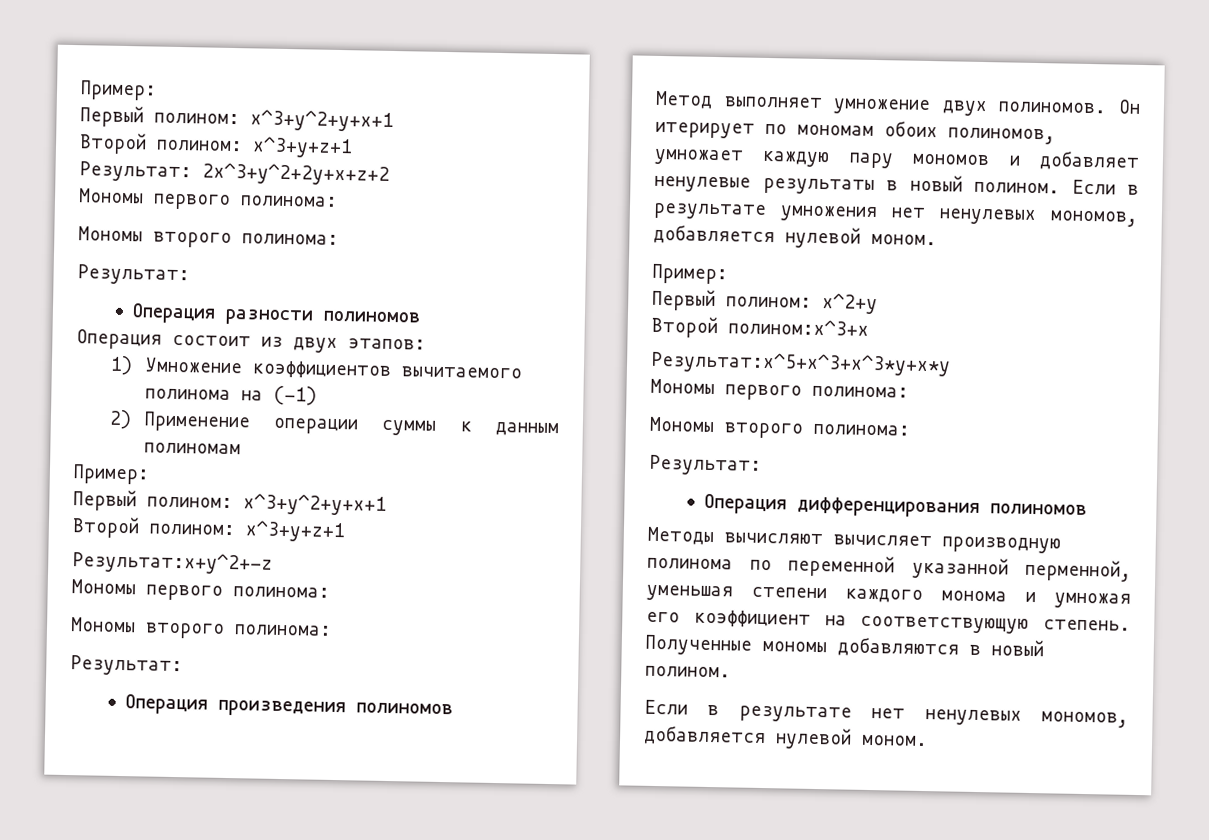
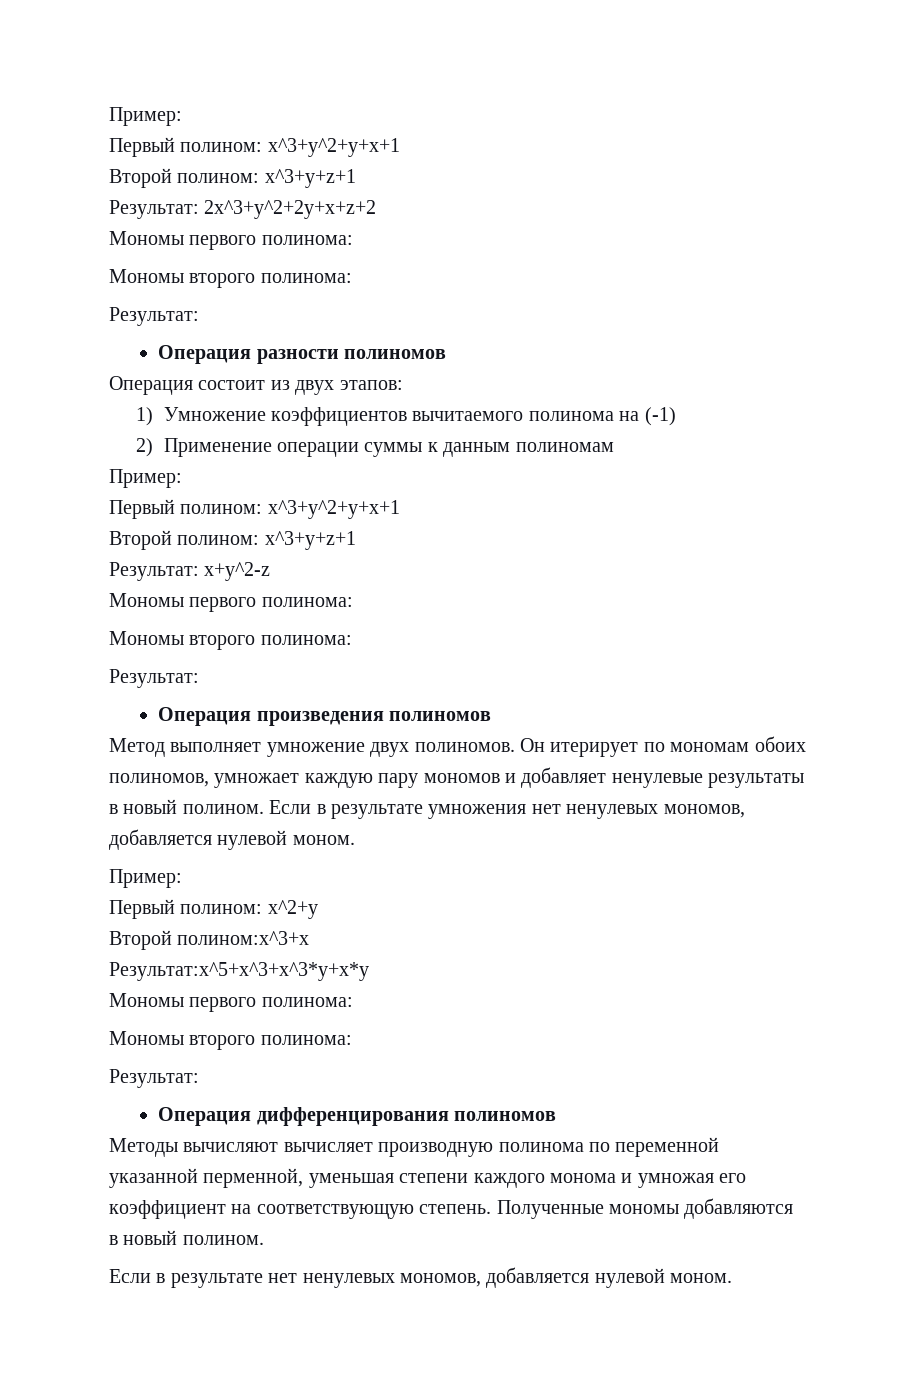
[72,551,273,575] Результат:x+y^2+-z -> [109,562,271,581] Результат: x+y^2-z

